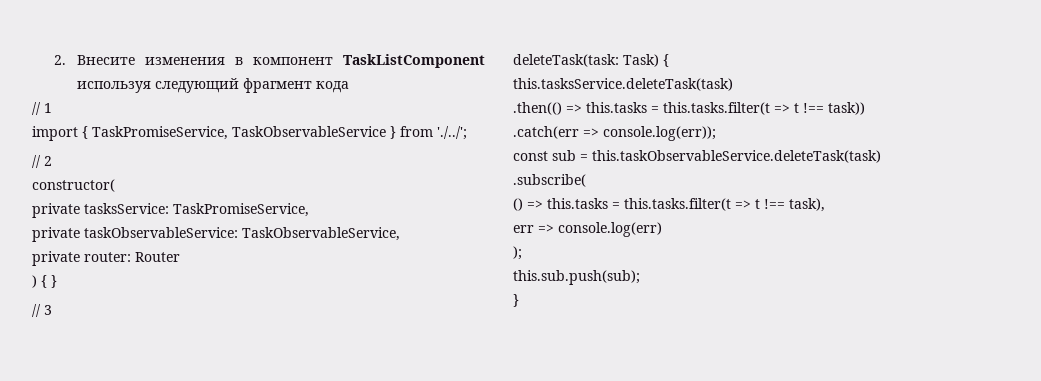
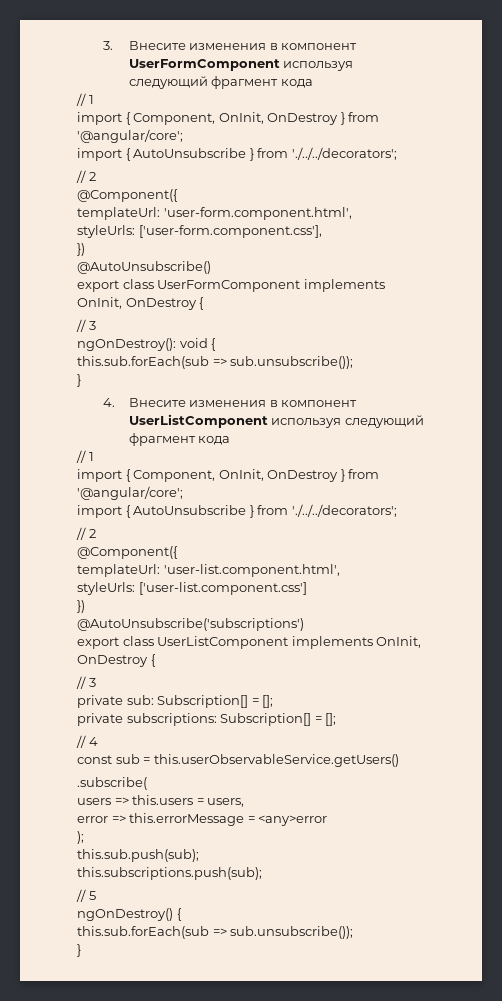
[54,54,485,68] [76,78,349,93] [32,102,52,115] [32,126,467,141] [32,155,52,168] [32,179,115,192] [32,203,309,218] [32,227,400,242] [32,251,180,266] [32,275,57,288] [32,304,52,317] [513,54,669,67] [513,78,733,91] [513,102,865,115] [513,126,716,141] 2. Внесите изменения в компонент TaskListComponent используя следующий фрагмент кода // // 1 // import { TaskPromiseService, TaskObservableService } from './../'; // // 2 // constructor( // private tasksService: TaskPromiseService, // private taskObservableService: TaskObservableService, // private router: Router // ) { } // // 3 // deleteTask(task: Task) { // this.tasksService.deleteTask(task) // .then(() => this.tasks = this.tasks.filter(t => t !== task)) // .catch(err => console.log(err)); -> [102,41,358,50] [128,59,354,71] [128,76,313,89] [76,93,94,106] [77,112,380,125] [77,129,183,143] [77,147,397,161] [76,170,96,183] [77,189,178,202] [77,207,352,220] [77,225,322,238] [77,243,85,256] [77,261,211,274] [77,279,385,292] [77,297,205,310] [76,319,96,332] [77,338,217,351] [77,356,354,369] [77,374,81,387] [102,398,358,407] [128,414,424,428] [128,433,231,446] [76,450,94,463] [77,469,380,482] [77,486,183,500] [77,504,397,518] [76,527,96,540] [77,546,178,559] [77,564,340,577] [77,582,307,595] [77,600,85,613] [77,618,304,631] [77,636,422,649] [77,654,156,667] [76,676,96,689] [77,695,274,708] [77,713,337,726] [76,735,98,748] 3. Внесите изменения в компонент UserFormComponent используя следующий фрагмент кода // // 1 // import { Component, OnInit, OnDestroy } from '@angular/core'; // import { AutoUnsubscribe } from './../../decorators'; // // 2 // @Component({ // templateUrl: 'user-form.component.html', // styleUrls: ['user-form.component.css'], // }) // @AutoUnsubscribe() // export class UserFormComponent implements OnInit, OnDestroy { // // 3 // ngOnDestroy(): void { // this.sub.forEach(sub => sub.unsubscribe()); // } // 4. Внесите изменения в компонент UserListComponent используя следующий фрагмент кода // // 1 // import { Component, OnInit, OnDestroy } from '@angular/core'; // import { AutoUnsubscribe } from './../../decorators'; // // 2 // @Component({ // templateUrl: 'user-list.component.html', // styleUrls: ['user-list.component.css'] // }) // @AutoUnsubscribe('subscriptions') // export class UserListComponent implements OnInit, OnDestroy { // // 3 // private sub: Subscription[] = []; // private subscriptions: Subscription[] = []; // // 4
[592,150,881,163] this.taskObservableService.deleteTask(task) -> [153,754,399,767] this.userObservableService.getUsers()
[513,198,825,212] [513,222,662,237] [513,246,522,260] [513,270,640,285] () => this.tasks = this.tasks.filter(t => t !== task), // err => console.log(err) // ); // this.sub.push(sub); -> [77,795,245,807] [77,813,328,826] [77,831,84,844] [77,849,199,862] [77,867,262,880] [76,889,96,902] [77,908,182,921] [77,926,354,939] users => this.users = users, // error => this.errorMessage = <any>error // ); // this.sub.push(sub); // this.subscriptions.push(sub); // // 5 // ngOnDestroy() { // this.sub.forEach(sub => sub.unsubscribe());

